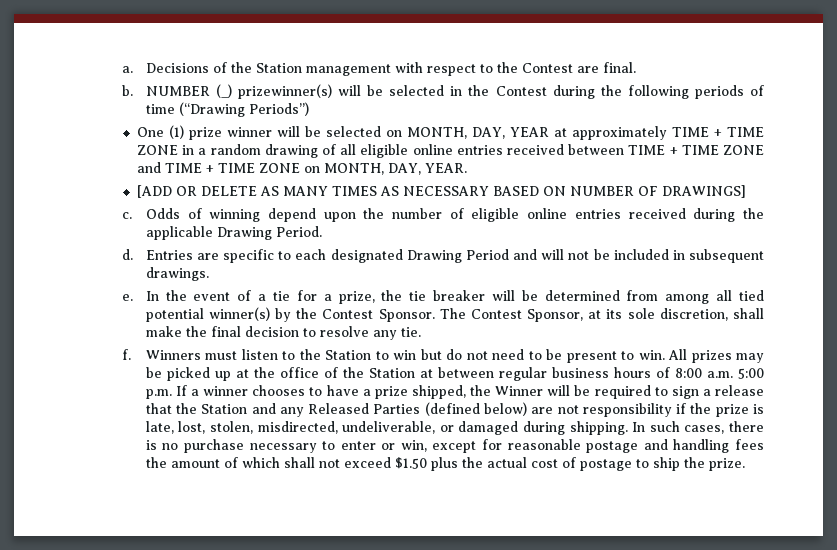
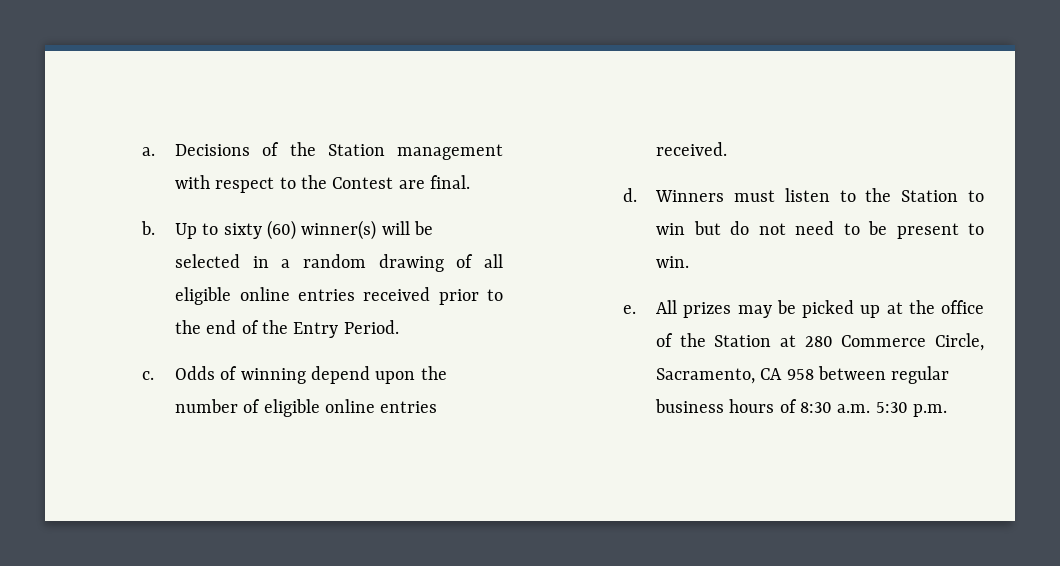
[145,84,765,99] [145,102,309,117] [136,125,765,140] [136,145,178,155] NUMBER (_) prizewinner(s) will be selected in the Contest during the following periods of time (“Drawing Periods”) // One (1) prize winner will be selected on MONTH, DAY, YEAR at approximately TIME + TIME ZONE -> [175,220,433,240] [175,254,241,268] Up to sixty (60) winner(s) will be selected
[568,144,764,155] [136,162,467,175] [136,185,746,198] between TIME + TIME ZONE and TIME + TIME ZONE on MONTH, DAY, YEAR. // [ADD OR DELETE AS MANY TIMES AS NECESSARY BASED ON NUMBER OF DRAWINGS] -> [438,289,503,305] [175,320,399,338] prior to the end of the Entry Period.
[628,208,764,222] [145,226,322,240] [121,249,765,263] [145,267,209,281] [121,290,764,304] [145,307,765,322] [145,326,421,340] [121,349,131,360] received during the applicable Drawing Period. // d. Entries are specific to each designated Drawing Period and will not be included in subsequent drawings. // e. In the event of a tie for a prize, the tie breaker will be determined from among all tied potential winner(s) by the Contest Sponsor. The Contest Sponsor, at its sole discretion, shall make the final decision to resolve any tie. // f. -> [656,142,728,156] [623,188,638,202] received. // d.
(665, 355) none -> [623,305,637,314] // e.
(433, 373) none -> [804,333,984,351] [656,368,814,384] 280 Commerce Circle, Sacramento, CA 958
[674,368,765,379] [145,385,764,399] [145,402,764,417] [145,421,765,435] [145,439,764,453] [145,457,745,471] 8:00 a.m. 5:00 p.m. If a winner chooses to have a prize shipped, the Winner will be required to sign a release that the Station and any Released Parties (defined below) are not responsibility if the prize is late, lost, stolen, misdirected, undeliverable, or damaged during shipping. In such cases, there is no purchase necessary to enter or win, except for reasonable postage and handling fees the amount of which shall not exceed $1.50 plus the actual cost of postage to ship the prize. -> [799,402,947,417] 8:30 a.m. 5:30 p.m.

